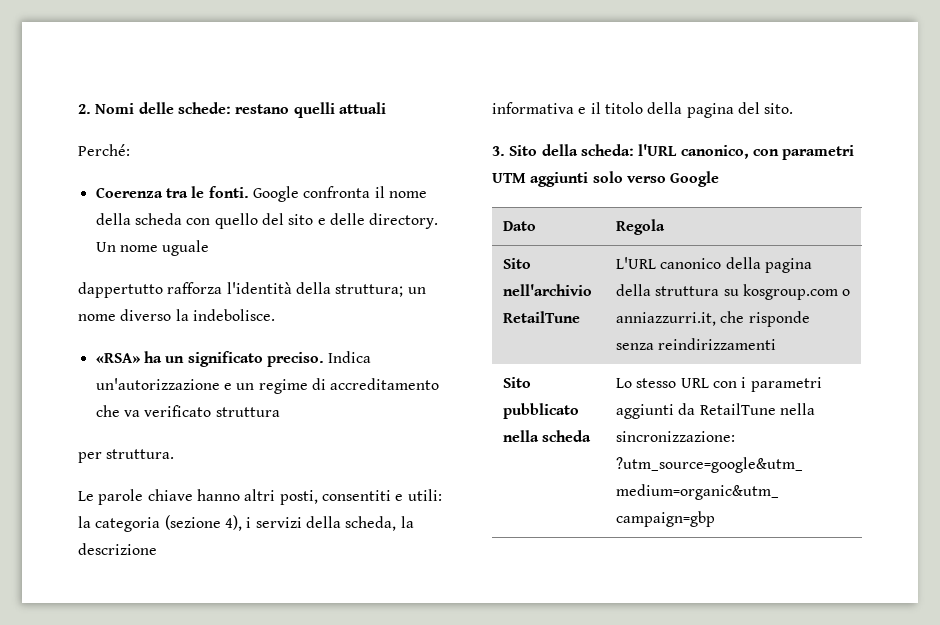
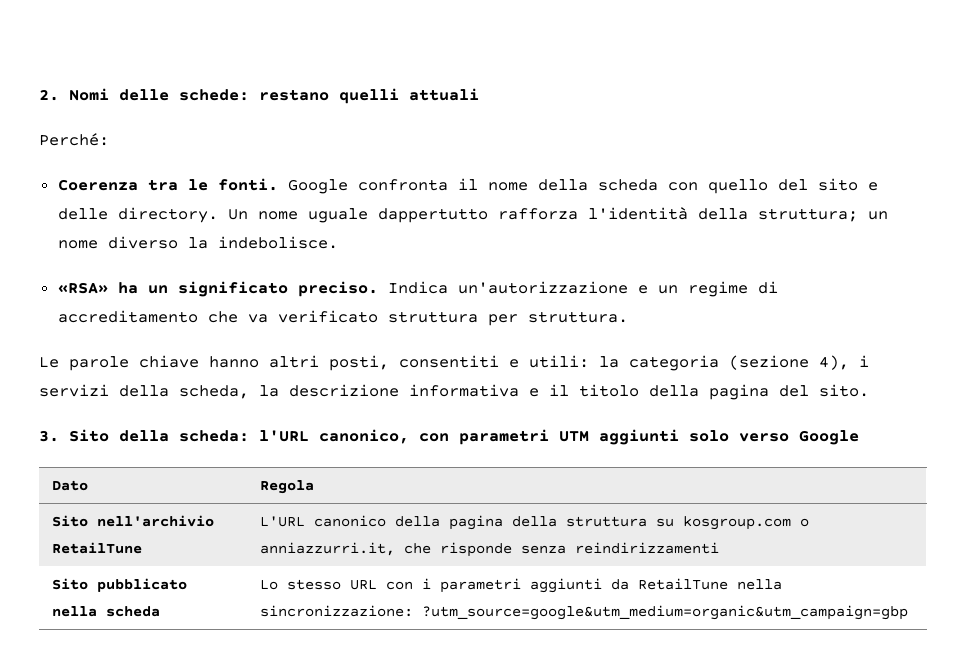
(210, 248) // -> (368, 215) none
(280, 412) // -> (478, 317) none
(157, 549) // -> (399, 390) none

